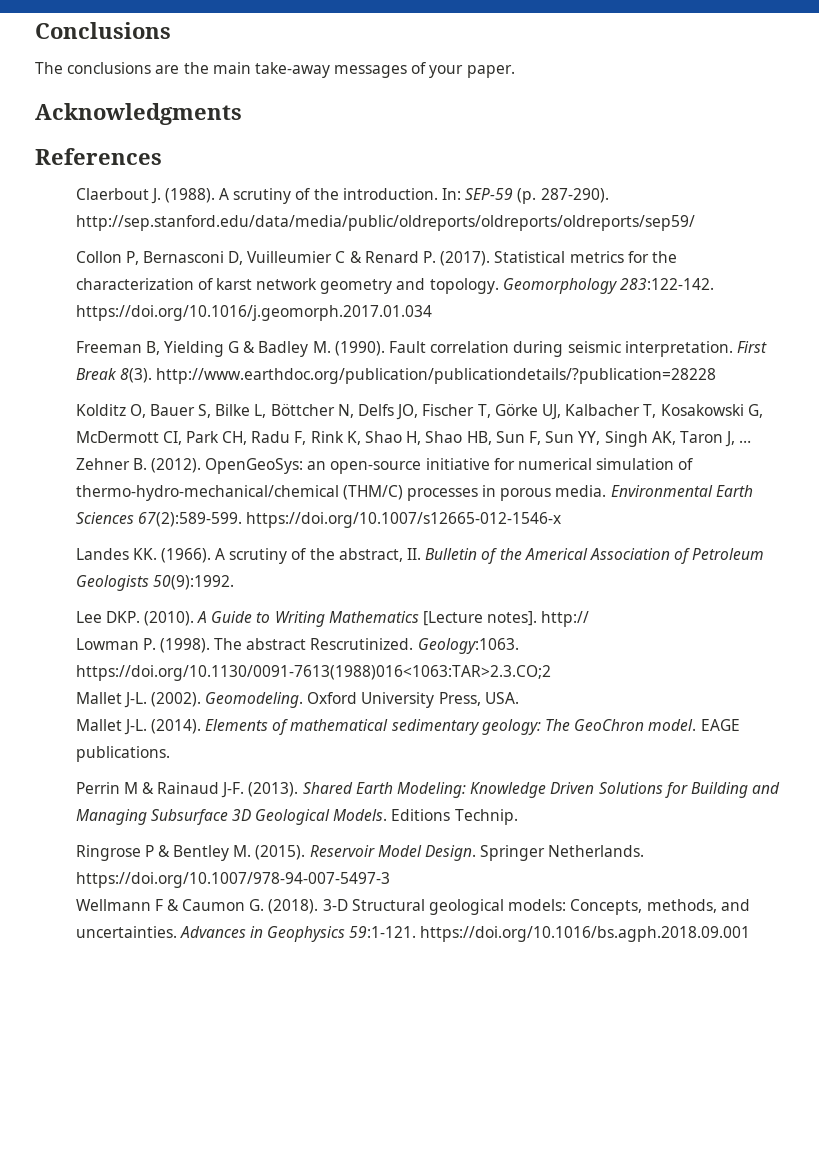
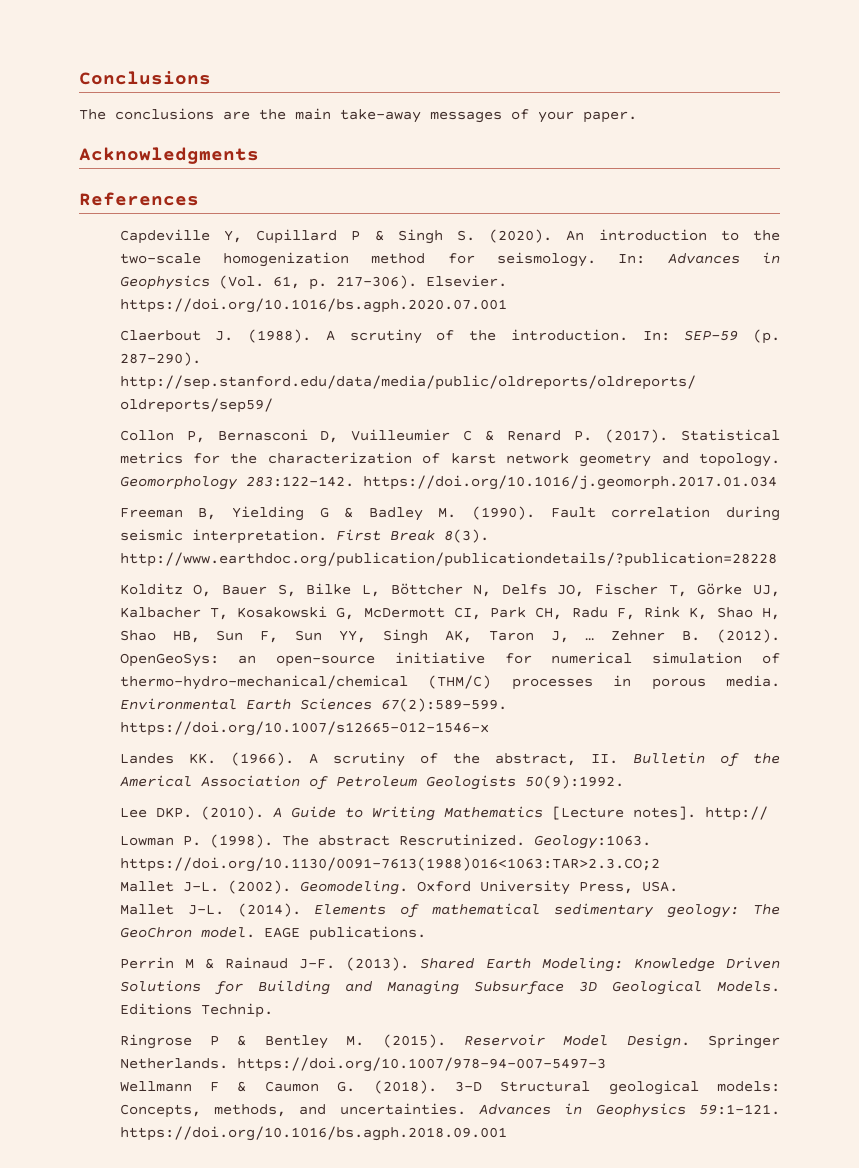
(162, 156) none -> [119,229,781,244] [119,252,780,267] [119,275,507,290] [119,298,507,313] // Capdeville Y, Cupillard P & Singh S. (2020). An introduction to the two-scale homogenization method for seismology. In: Advances in Geophysics (Vol. 61, p. 217‑306). Elsevier. https://doi.org/10.1016/bs.agph.2020.07.001

